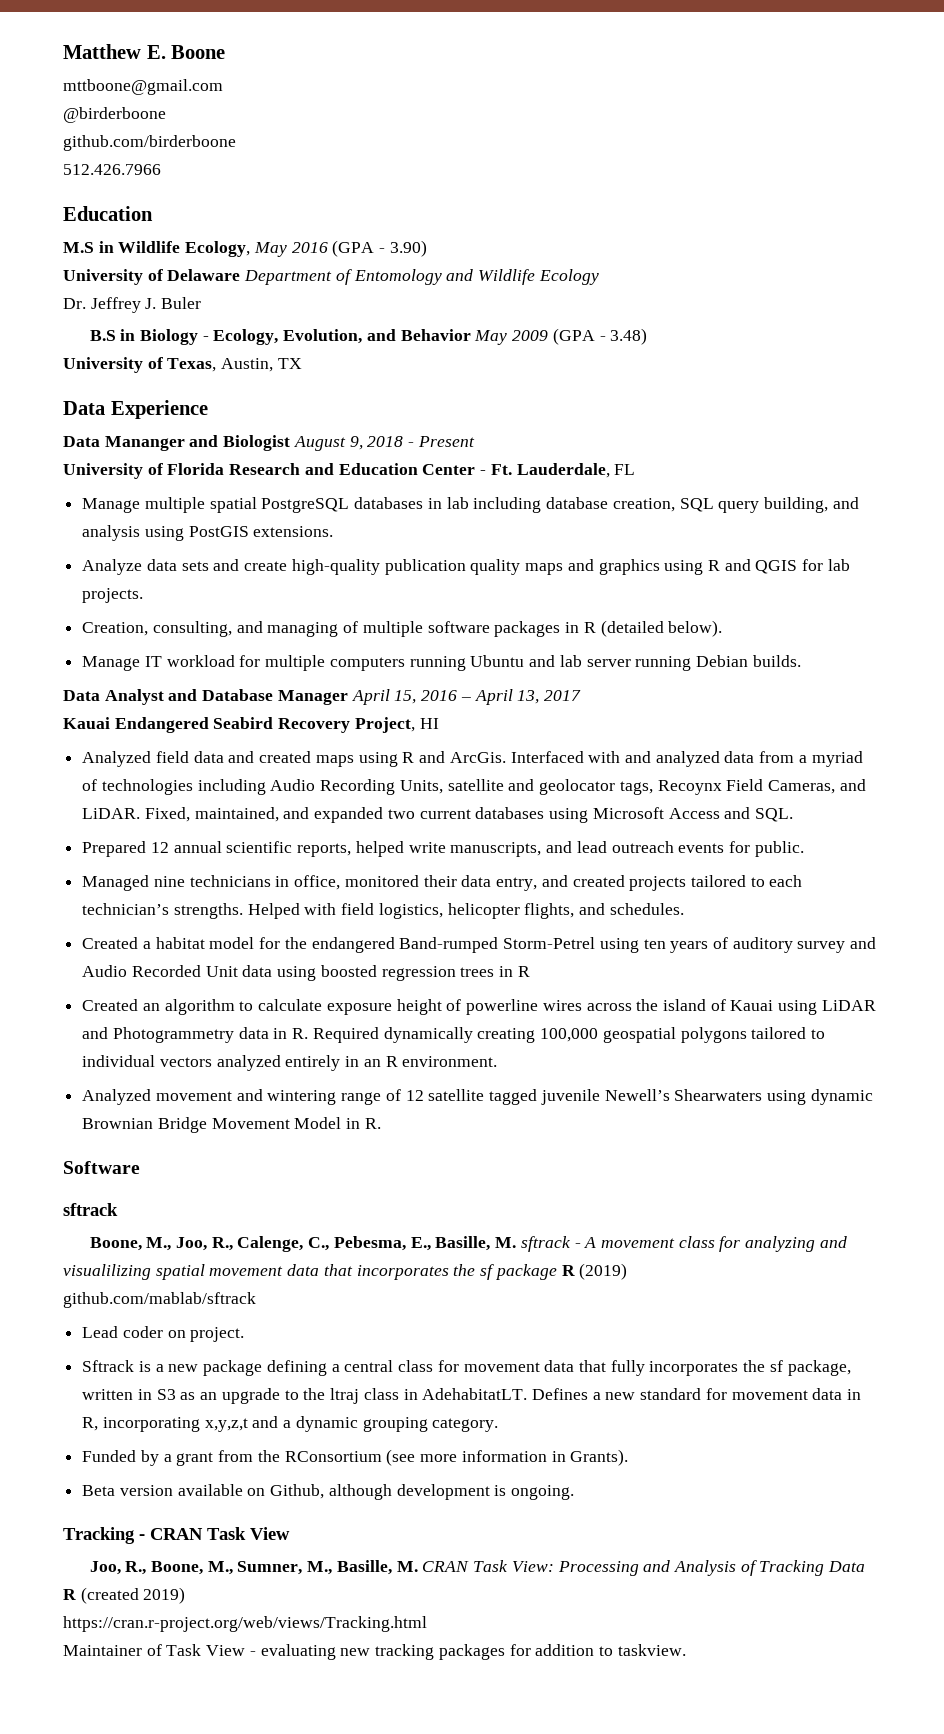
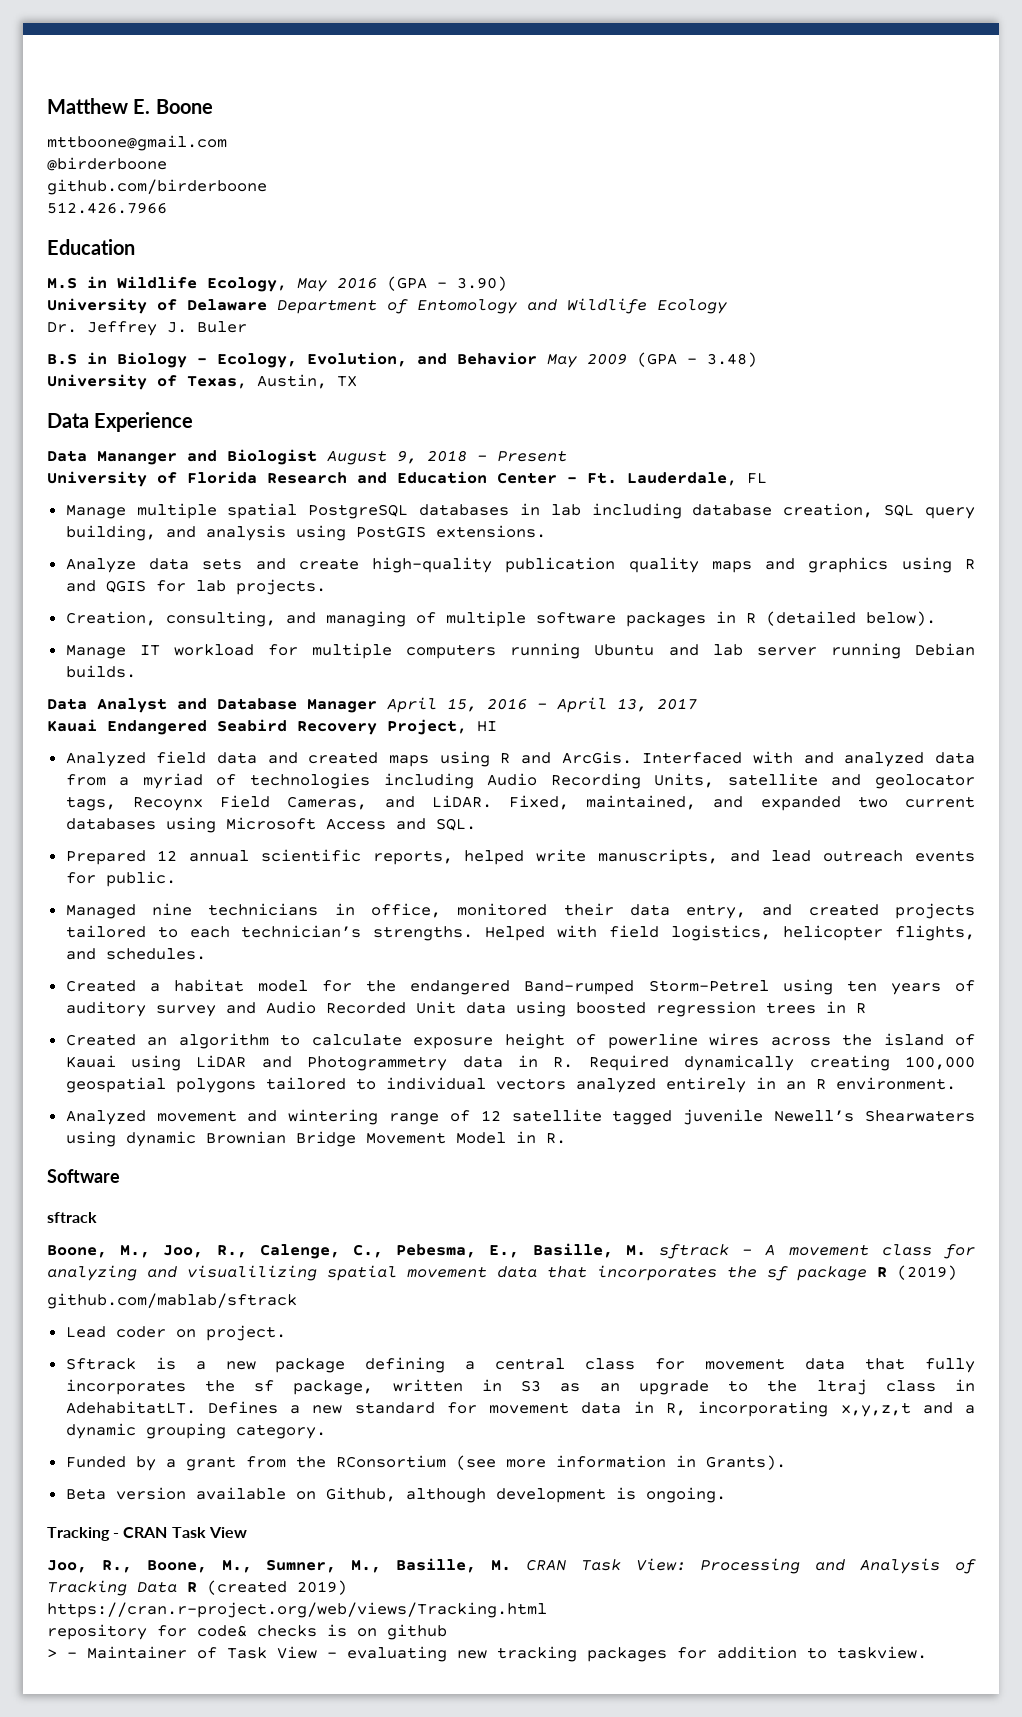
(427, 1624) none -> [47,1624,447,1640] [47,1649,77,1658] repository for code& checks is on github // > -

